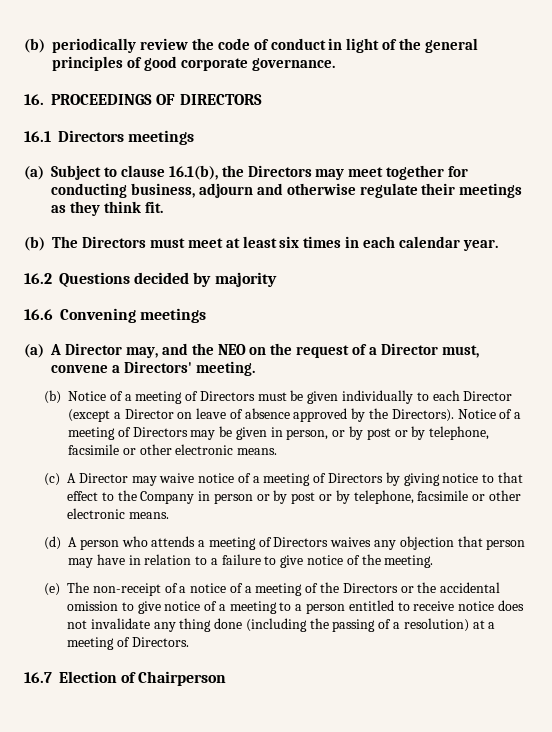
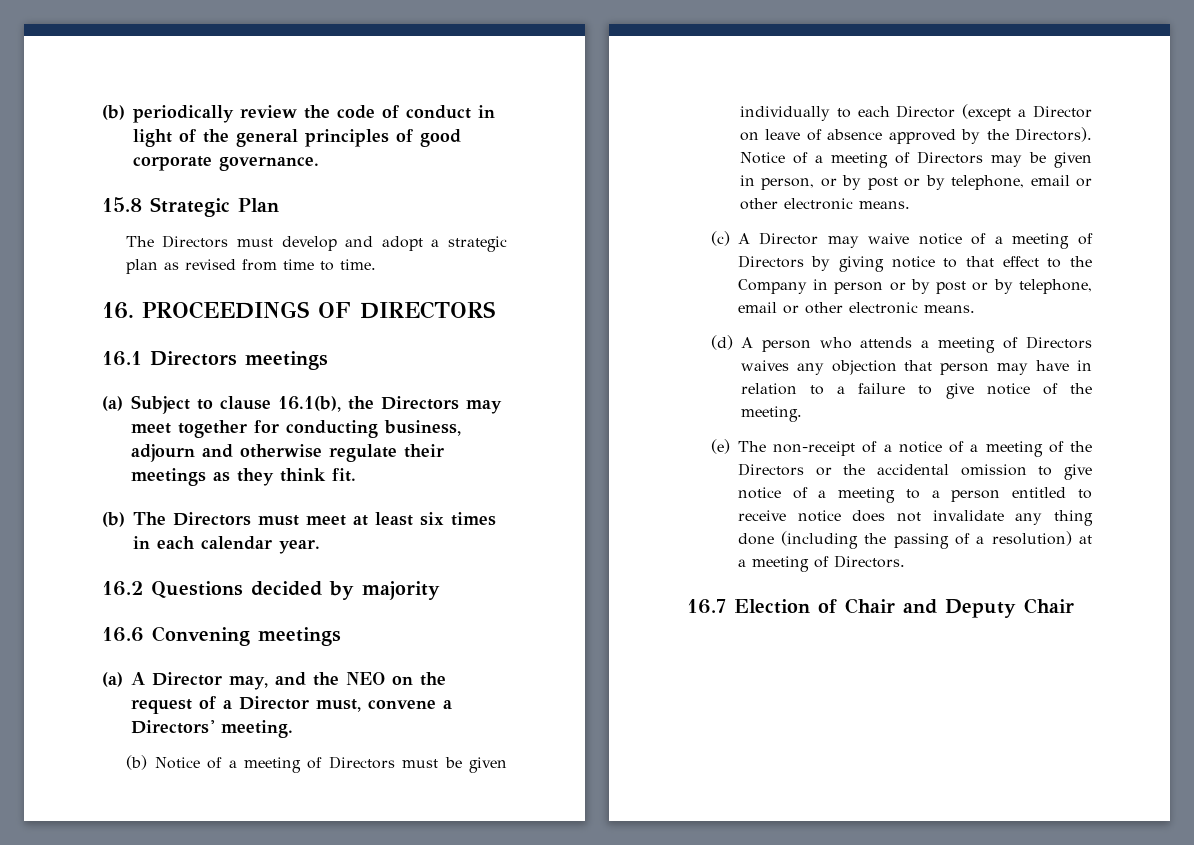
(335, 64) none -> [102,197,279,217] [125,235,507,252] [125,259,376,274] // 15.8 Strategic Plan // The Directors must develop and adopt a strategic plan as revised from time to time.
[68,444,120,455] facsimile -> [1030,175,1070,186] email
[417,490,469,501] facsimile -> [737,302,777,313] email
[138,671,227,686] Chairperson -> [845,598,1074,618] Chair and Deputy Chair

